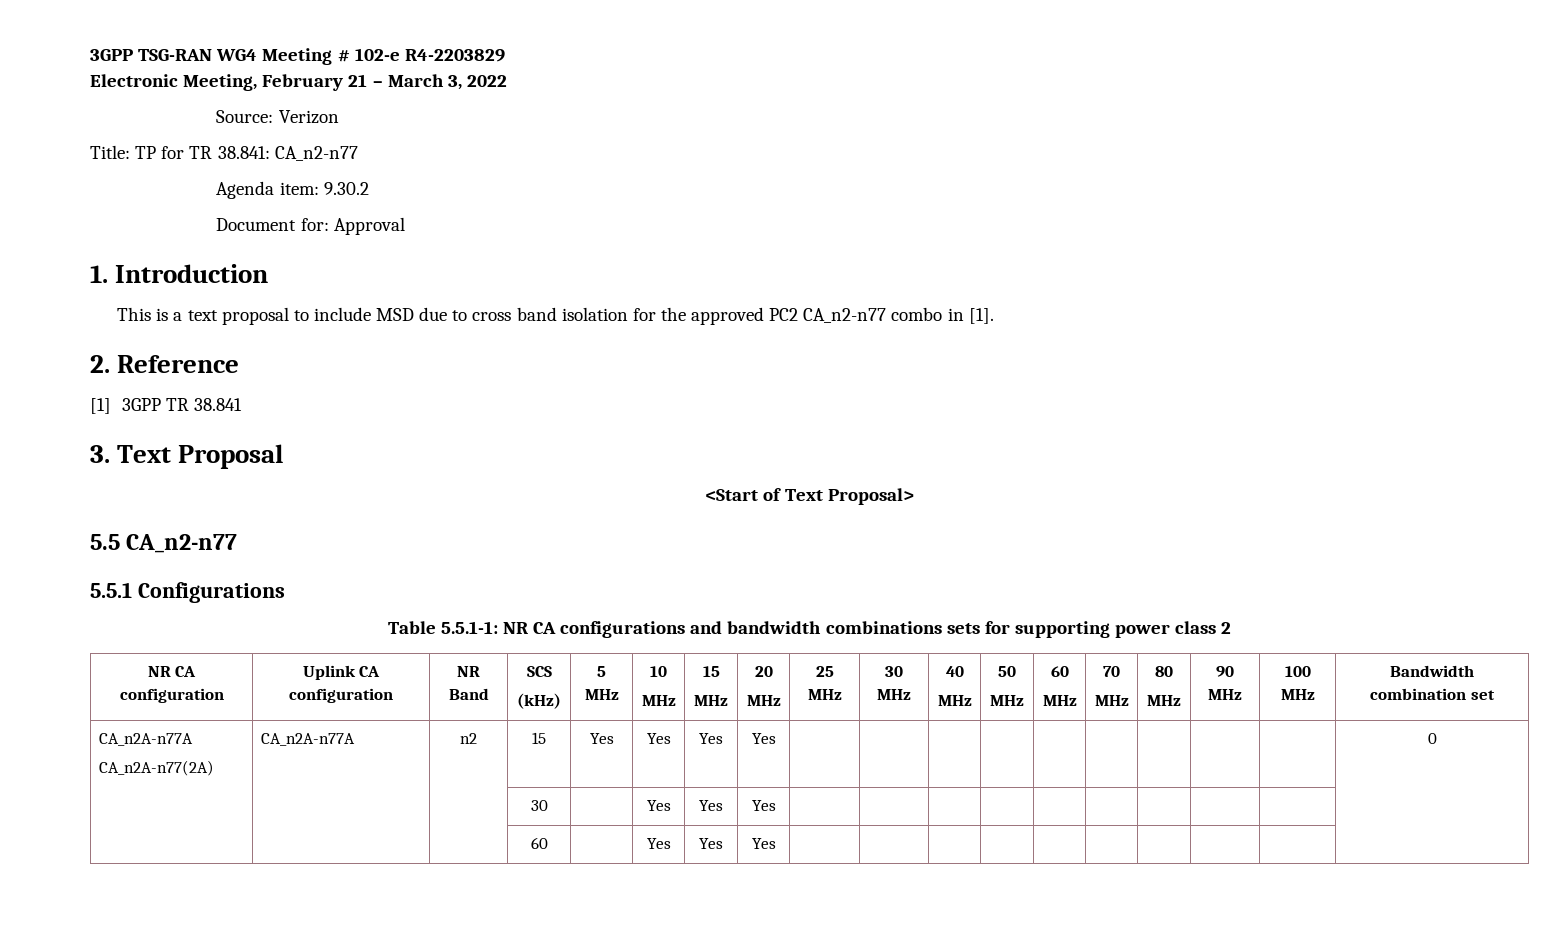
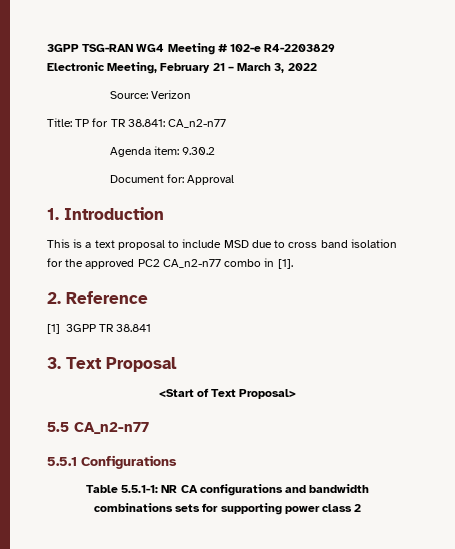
[147,666,197,677] [119,688,224,703] [302,665,381,680] [289,688,393,703] [457,666,480,677] [448,688,489,700] [526,666,552,677] [517,693,561,709] [597,666,606,677] [584,689,619,700] [650,666,667,677] [641,695,676,706] [702,666,720,677] [694,695,728,706] [754,666,773,677] [746,695,781,706] [815,666,834,677] [807,689,842,700] [885,666,903,677] [877,689,911,700] [945,666,964,677] [937,695,972,706] [998,666,1016,677] [990,695,1024,706] [1050,666,1069,677] [1042,695,1077,706] [1103,666,1120,677] [1094,695,1129,706] [1155,666,1173,677] [1147,695,1181,706] [1216,666,1234,677] [1208,689,1242,700] [1284,666,1311,677] [1280,689,1315,700] [1390,665,1474,677] [1370,688,1495,700] [98,733,193,746] [98,760,214,776] [260,733,355,746] [460,733,477,744] [532,732,546,744] [589,733,614,744] [646,733,671,744] [699,733,723,744] [751,733,776,744] [1427,733,1437,744] [530,800,548,811] [646,800,671,811] [699,800,723,811] [751,800,776,811] [530,837,548,849] [646,838,671,849] [699,838,723,849] [751,838,776,849] // NR CA configuration | Uplink CA configuration | NR Band | SCS // (kHz) | 5 MHz | 10 // MHz | 15 // MHz | 20 // MHz | 25 MHz | 30 MHz | 40 // MHz | 50 // MHz | 60 // MHz | 70 // MHz | 80 // MHz | 90 MHz | 100 MHz | Bandwidth combination set // CA_n2A-n77A // CA_n2A-n77(2A) | CA_n2A-n77A | n2 | 15 | Yes | Yes | Yes | Yes | | | | | | | | | | 0 // | | | 30 | | Yes | Yes | Yes | | | | | | | | | | // | | | 60 | | Yes | Yes | Yes | | | | | | | | | | -> (362, 508) none

